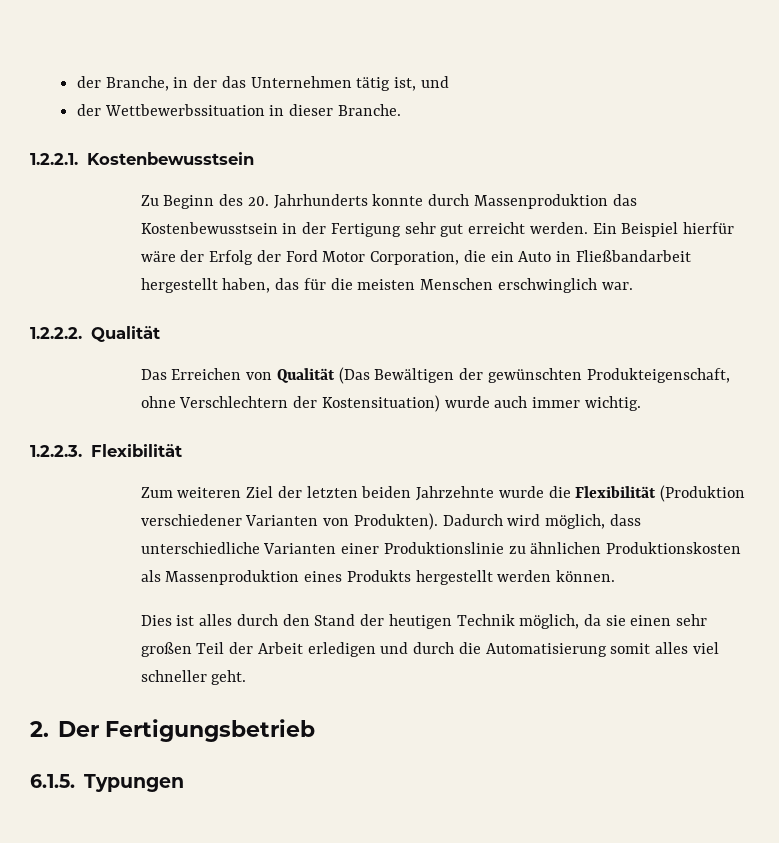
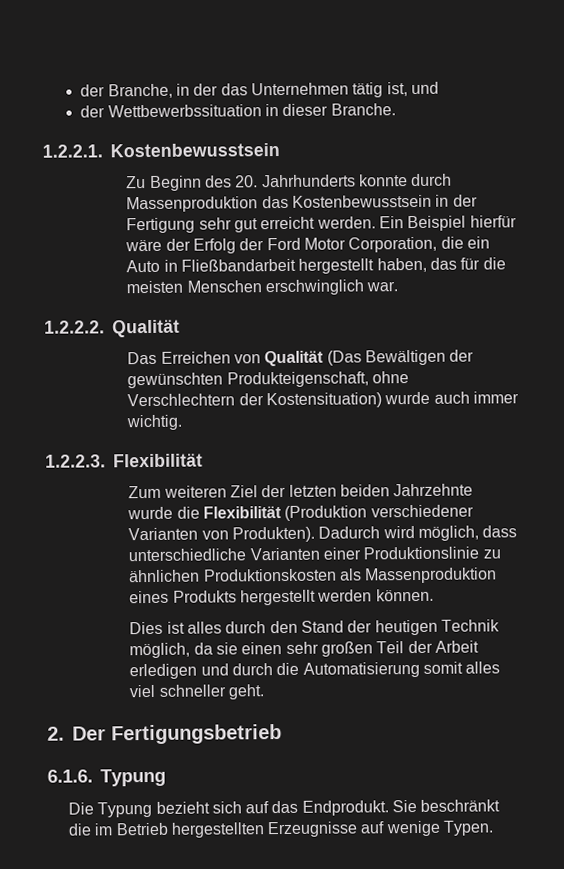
[30,774,184,792] 6.1.5. Typungen -> [47,768,166,787] [67,799,501,818] [67,820,495,838] 6.1.6. Typung // Die Typung bezieht sich auf das Endprodukt. Sie beschränkt die im Betrieb hergestellten Erzeugnisse auf wenige Typen.

